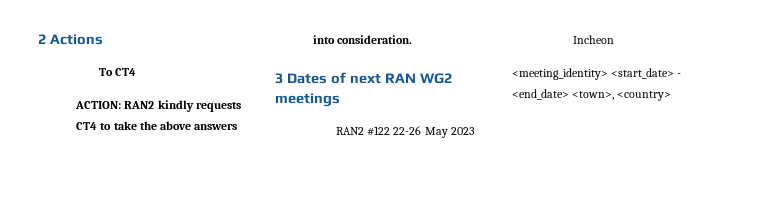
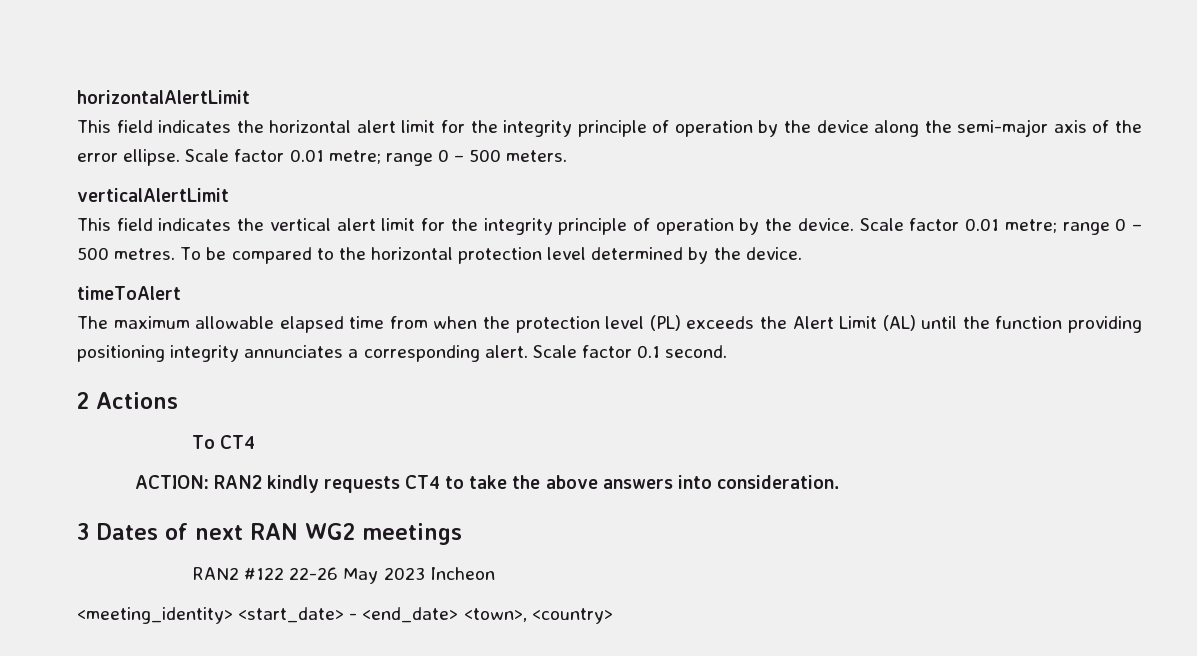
(38, 39) none -> [77,90,250,104] [77,119,1142,137] [77,149,568,166] [77,188,229,202] [77,218,1143,235] [77,247,802,264] [77,286,181,300] [77,315,1142,333] [77,345,728,362] horizontalAlertLimit // This field indicates the horizontal alert limit for the integrity principle of operation by the device along the semi-major axis of the error ellipse. Scale factor 0.01 metre; range 0 – 500 meters. // verticalAlertLimit // This field indicates the vertical alert limit for the integrity principle of operation by the device. Scale factor 0.01 metre; range 0 – 500 metres. To be compared to the horizontal protection level determined by the device. // timeToAlert // The maximum allowable elapsed time from when the protection level (PL) exceeds the Alert Limit (AL) until the function providing positioning integrity annunciates a corresponding alert. Scale factor 0.1 second. //

